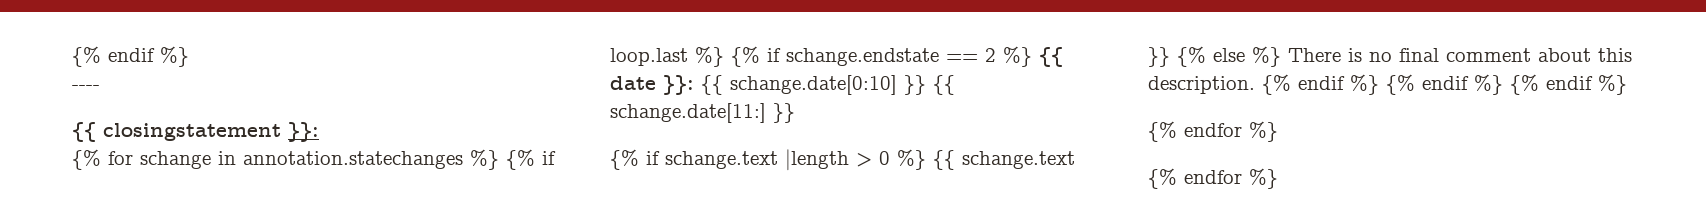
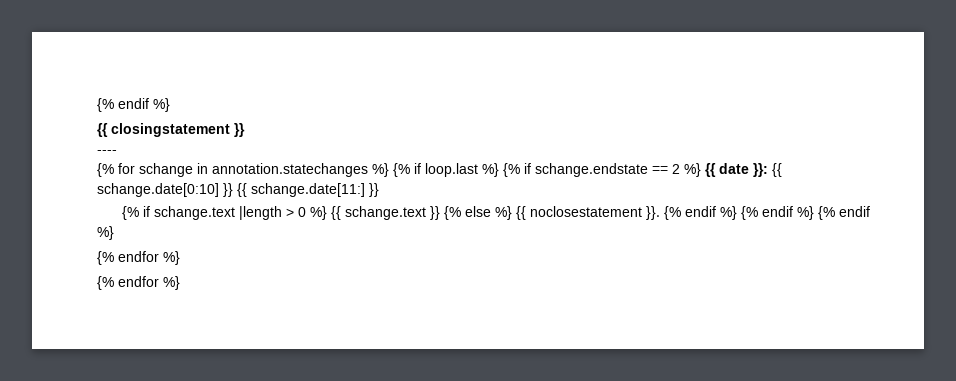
[72,46,189,67] [72,85,100,90] {% endif %} // ---- -> [97,98,170,112] {% endif %}
[288,122,319,142] }}: -> [234,123,245,137] [97,150,117,154] }} // ----
[1288,48,1632,62] [1148,76,1255,94] There is no final comment about this description. -> [516,206,661,220] {{ noclosestatement }}.

